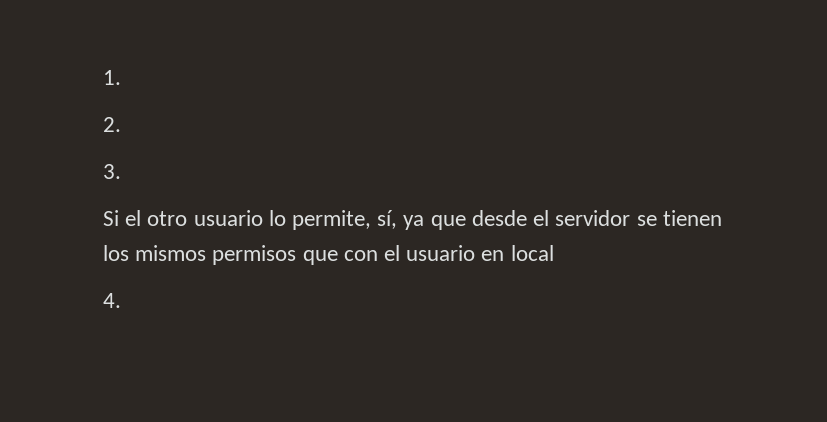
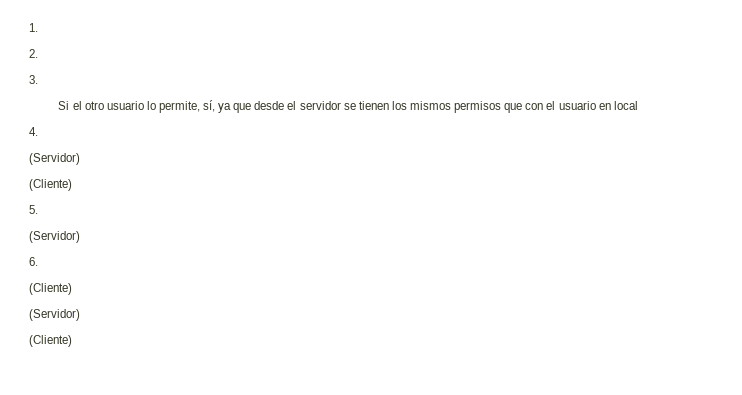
(121, 300) none -> [29,153,80,165] [29,179,72,191] [29,205,38,214] [29,231,80,243] [29,257,38,266] [29,283,72,295] [29,309,80,321] [29,335,72,347] // (Servidor) // (Cliente) // 5. // (Servidor) // 6. // (Cliente) // (Servidor) // (Cliente)

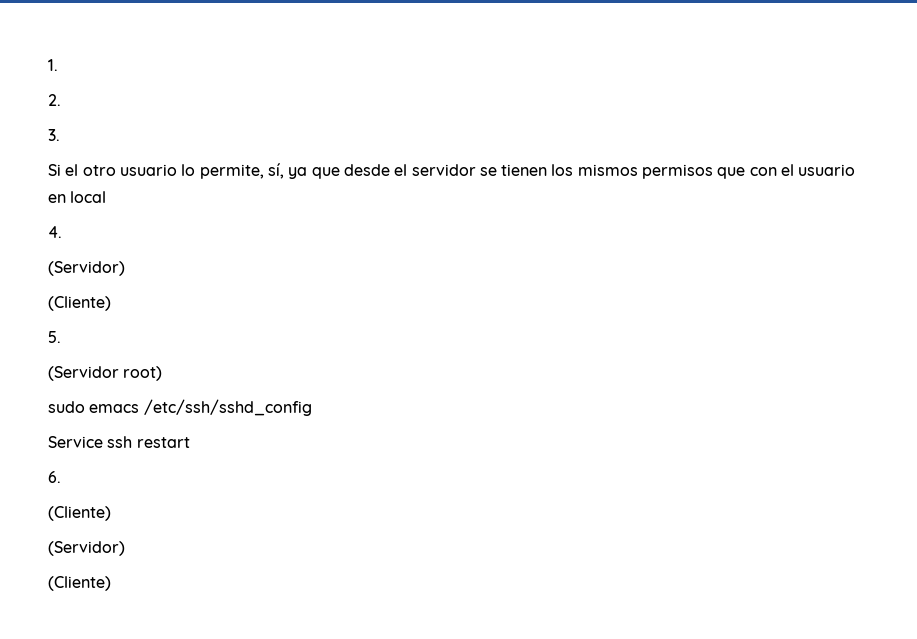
[29,231,80,243] (Servidor) -> [48,366,163,381] [48,399,312,416] [48,436,190,448] (Servidor root) // sudo emacs /etc/ssh/sshd_config // Service ssh restart

